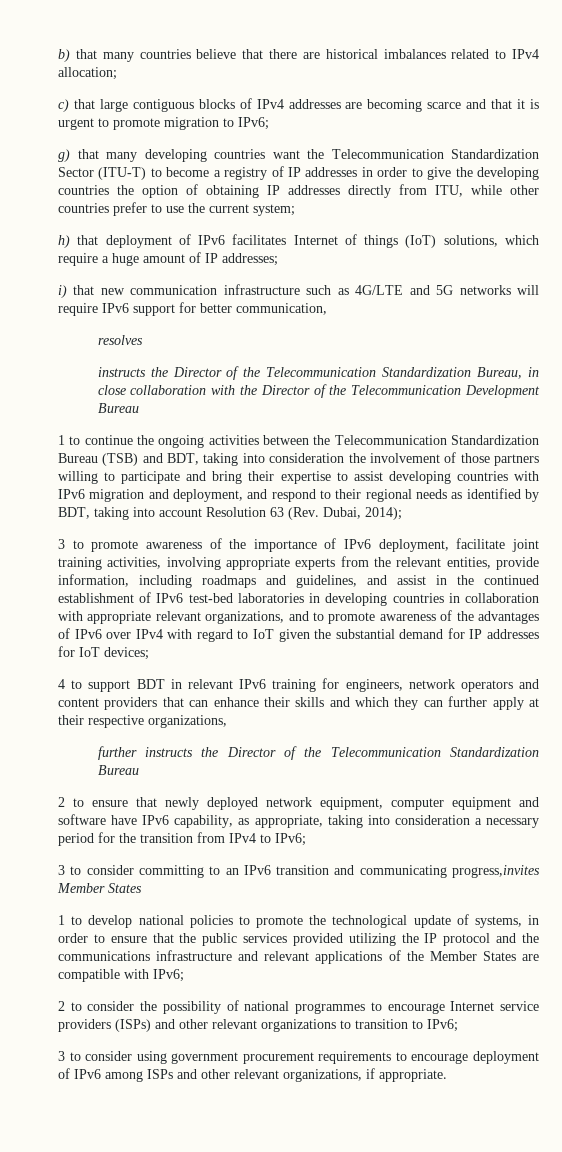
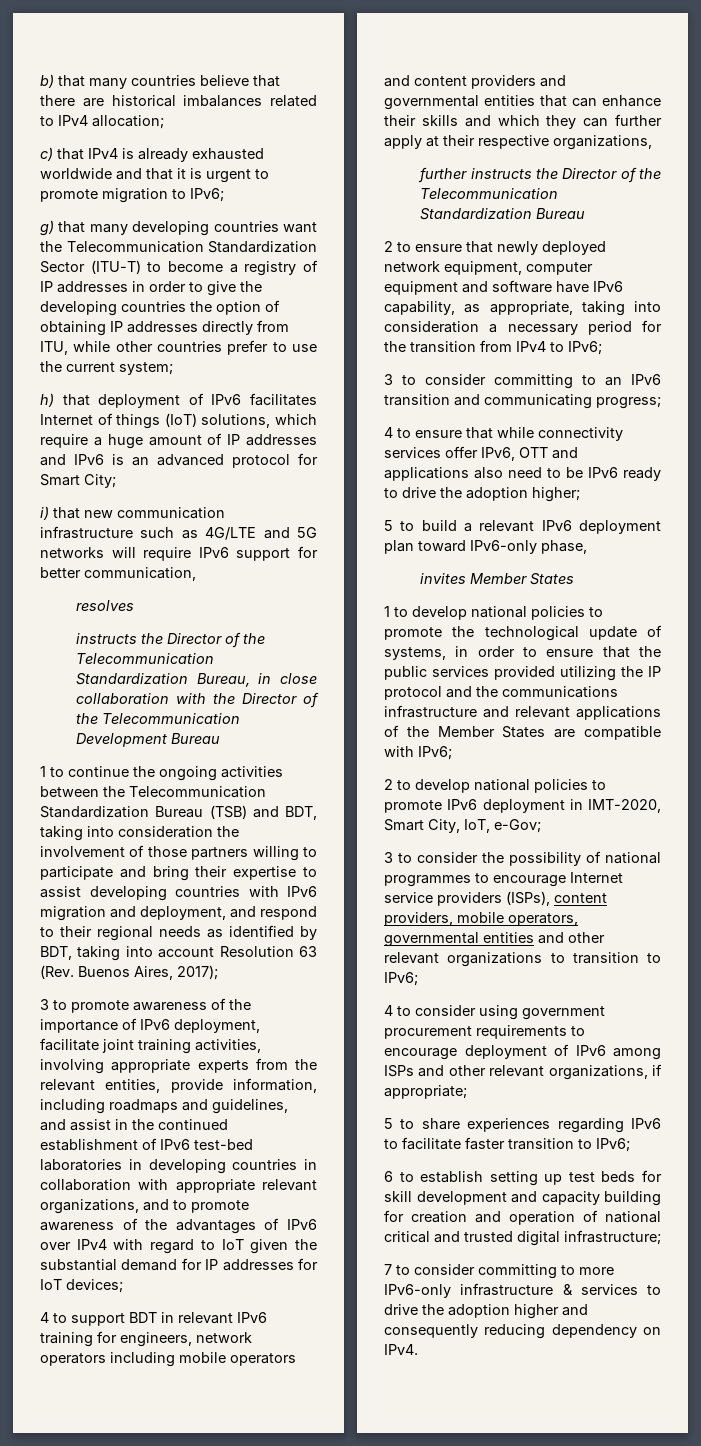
[99,98,462,112] large contiguous blocks of IPv4 addresses are becoming scarce -> [88,148,264,162] [40,168,112,179] IPv4 is already exhausted worldwide
[222,253,278,266] addresses; -> [246,434,317,446] [40,453,318,468] [40,474,116,488] addresses and IPv6 is an advanced protocol for Smart City;
[323,507,402,520] Dubai, 2014); -> [78,965,218,980] Buenos Aires, 2017);
[519,679,539,689] [58,697,158,710] and content providers -> [110,1352,296,1367] [384,75,566,89] [384,95,535,110] including mobile operators and content providers and governmental entities
[452,865,540,878] progress,invites -> [596,397,661,409] [384,427,623,441] [384,446,578,461] [384,467,661,481] [384,487,580,502] [384,520,661,534] [384,540,587,554] [420,573,467,584] progress; // 4 to ensure that while connectivity services offer IPv6, OTT and applications also need to be IPv6 ready to drive the adoption higher; // 5 to build a relevant IPv6 deployment plan toward IPv6-only phase, // invites
(82, 1006) none -> [415,779,606,793] [384,799,661,813] [384,819,541,833] [384,852,412,863] develop national policies to promote IPv6 deployment in IMT-2020, Smart City, IoT, e-Gov; // 3 to
[115,1019,151,1032] (ISPs) -> [506,891,607,906] [384,912,578,926] [384,932,534,947] (ISPs), content providers, mobile operators, governmental entities
[58,1051,65,1061] 3 -> [384,1005,393,1016] 4
[379,1069,447,1082] appropriate. -> [384,1085,467,1099] [384,1118,661,1133] [384,1137,630,1152] [384,1170,662,1186] [384,1191,661,1206] [384,1210,661,1225] [384,1230,661,1246] [384,1264,614,1279] [384,1283,661,1298] [384,1304,588,1319] [384,1324,661,1339] [384,1344,418,1355] appropriate; // 5 to share experiences regarding IPv6 to facilitate faster transition to IPv6; // 6 to establish setting up test beds for skill development and capacity building for creation and operation of national critical and trusted digital infrastructure; // 7 to consider committing to more IPv6-only infrastructure & services to drive the adoption higher and consequently reducing dependency on IPv4.

